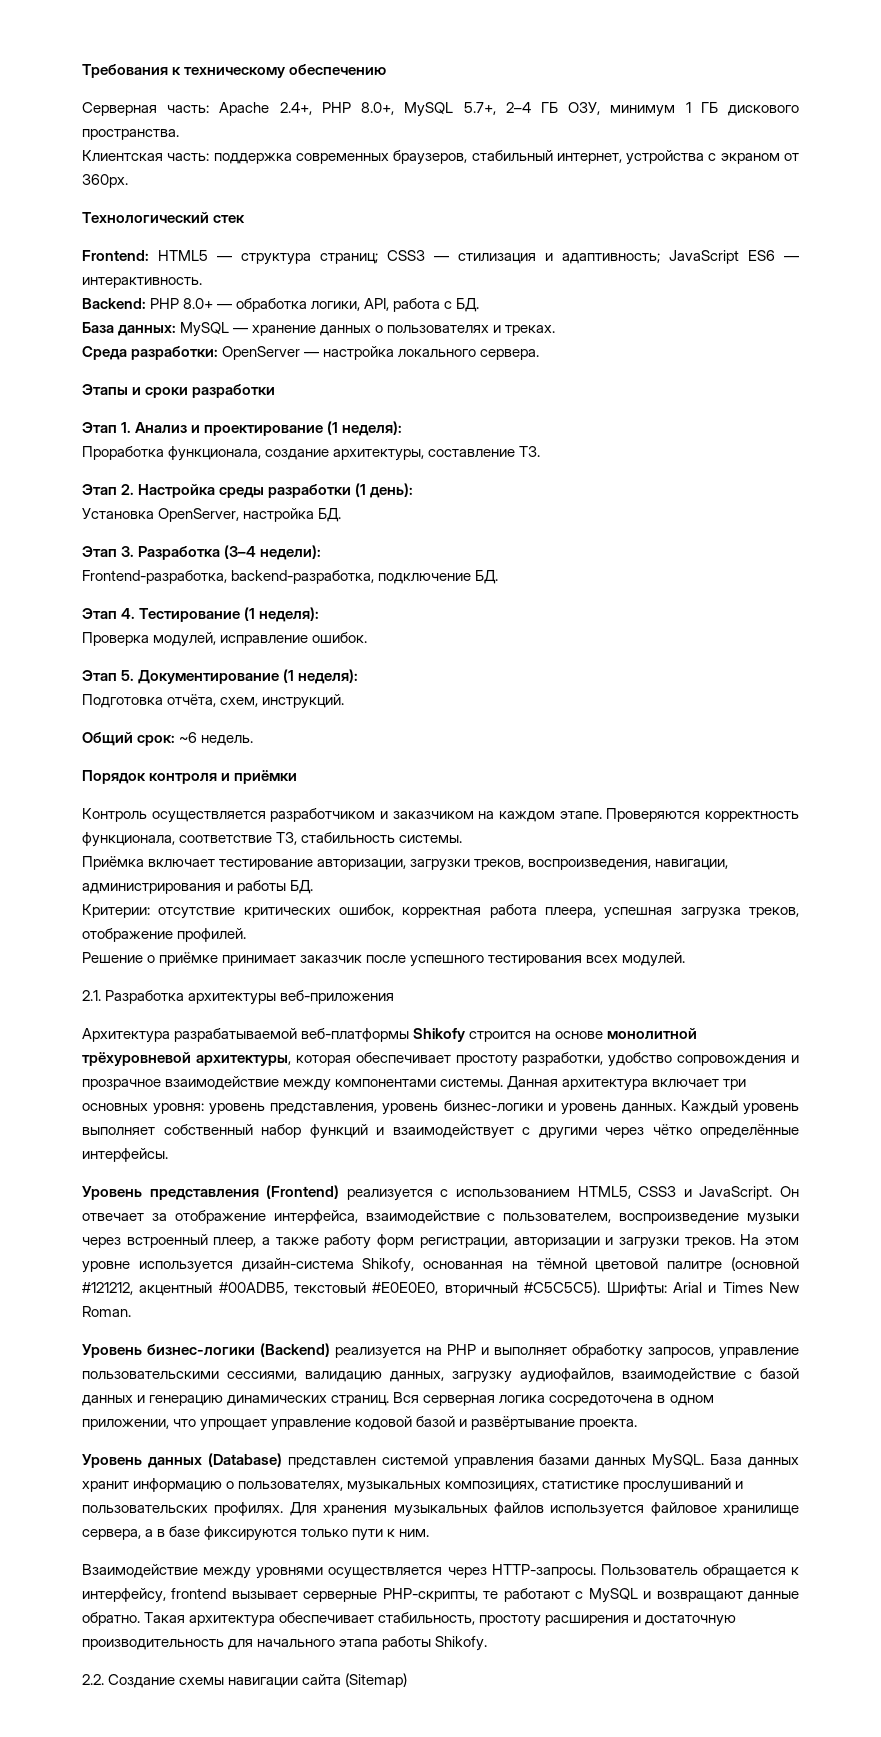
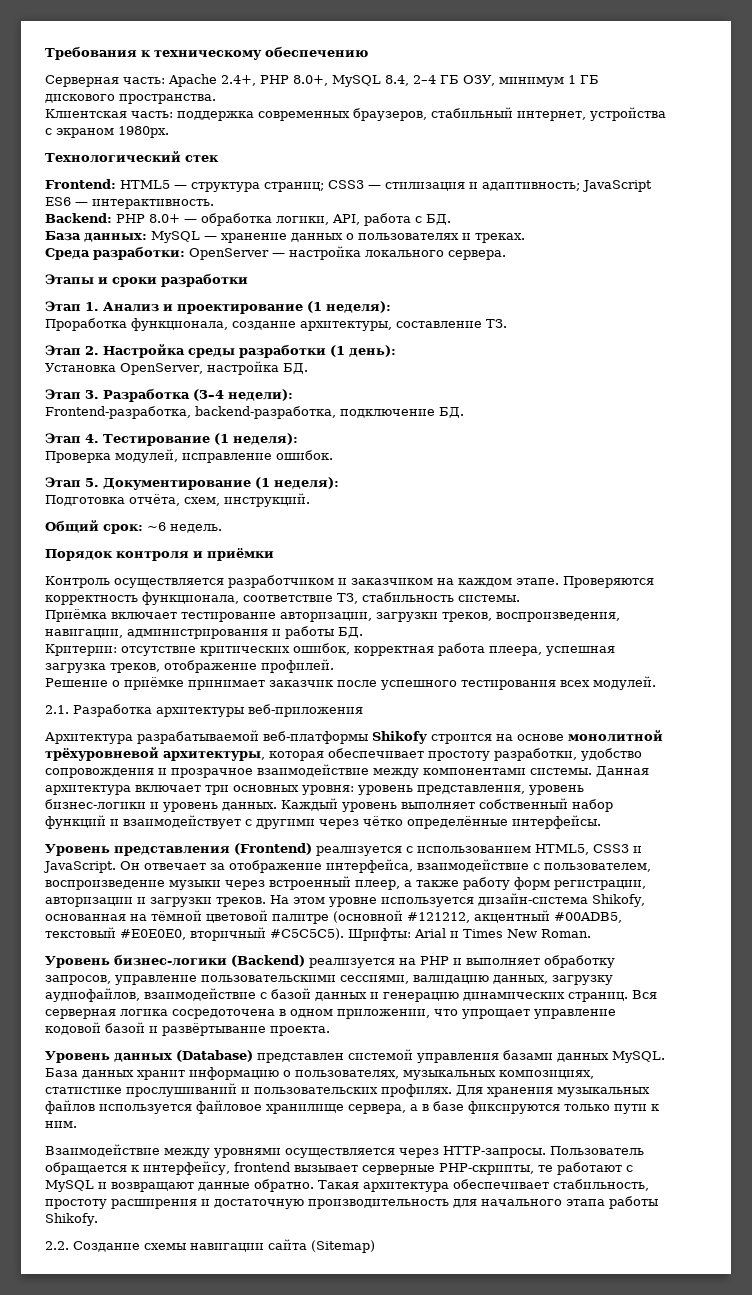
[463,102,496,115] 5.7+, -> [385,75,409,86] 8.4,
[783,153,799,161] [82,174,128,188] от 360px. -> [118,126,169,138] 1980px.

